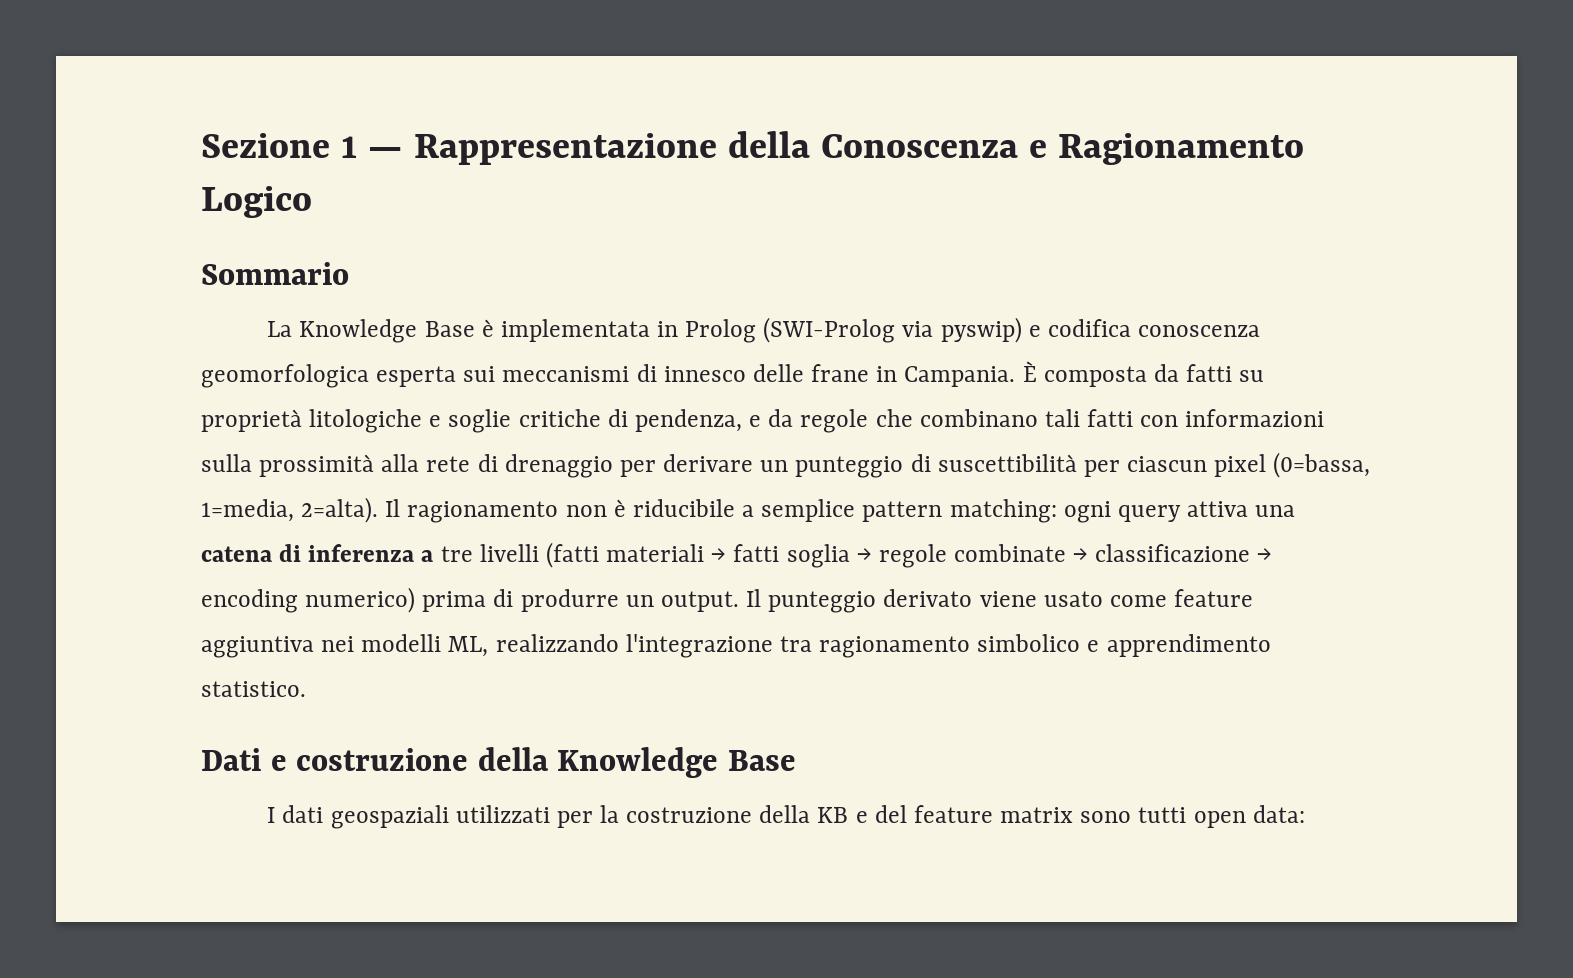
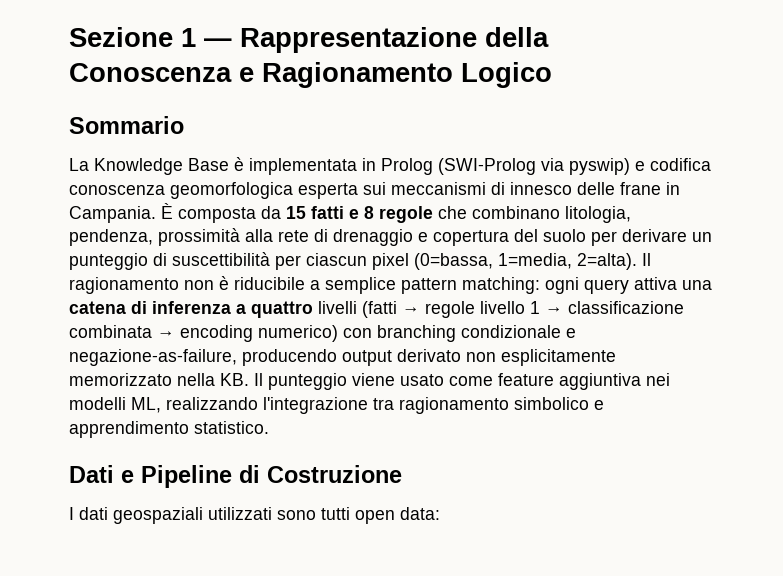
[1186,364,1265,382] [201,409,1325,433] [201,454,252,472] fatti su proprietà litologiche e soglie critiche di pendenza, e da regole che combinano tali fatti con informazioni sulla -> [286,206,631,223] [69,229,153,246] 15 fatti e 8 regole che combinano litologia, pendenza,
(613, 466) none -> [418,229,586,246] e copertura del suolo
[440,546,473,562] tre -> [251,301,313,318] quattro
[606,544,1067,568] materiali → fatti soglia → regole combinate -> [402,301,540,318] → regole livello 1
(1251, 553) none -> [69,325,152,338] combinata
[422,589,739,612] prima di produrre un output. -> [343,325,576,342] [69,349,616,366] [69,373,249,386] con branching condizionale e negazione-as-failure, producendo output derivato non esplicitamente memorizzato nella KB.
[883,589,973,607] derivato -> (347, 381) none
[296,747,796,778] costruzione della Knowledge Base -> [141,465,402,488] Pipeline di Costruzione
[556,805,1074,828] per la costruzione della KB e del feature matrix -> (272, 513) none

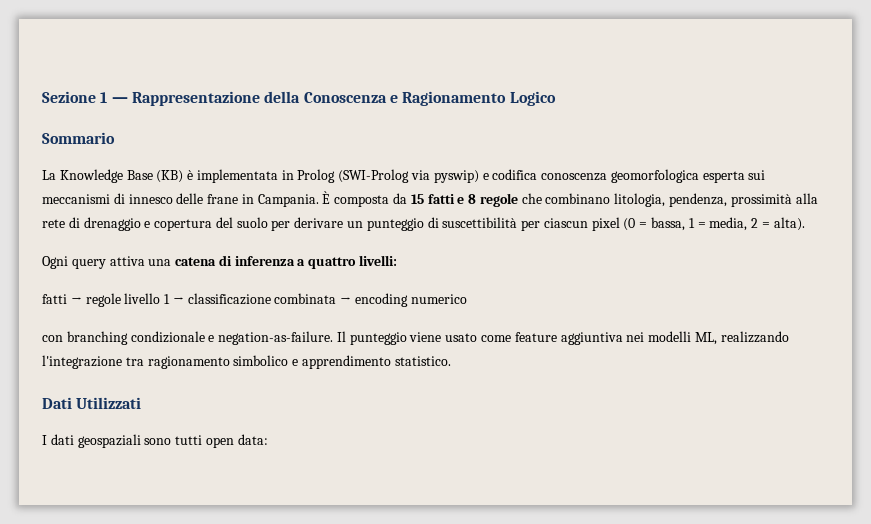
(229, 164) none -> [156,170,184,183] (KB)
[414,253,651,270] [69,276,579,294] (0=bassa, 1=media, 2=alta). Il ragionamento non è riducibile a semplice pattern matching: ogni -> [623,217,805,231] [42,256,68,269] (0 = bassa, 1 = media, 2 = alta). // Ogni
[318,301,397,318] livelli (fatti -> [359,255,398,266] [42,294,67,304] livelli: // fatti
[258,325,338,342] numerico) -> [410,294,467,304] numerico //
[69,349,616,366] [69,373,249,386] negazione-as-failure, producendo output derivato non esplicitamente memorizzato nella KB. -> [218,331,334,345] negation-as-failure.
[121,465,402,488] e Pipeline di Costruzione -> [76,397,142,409] Utilizzati
[208,507,272,520] utilizzati -> (141, 441) none

